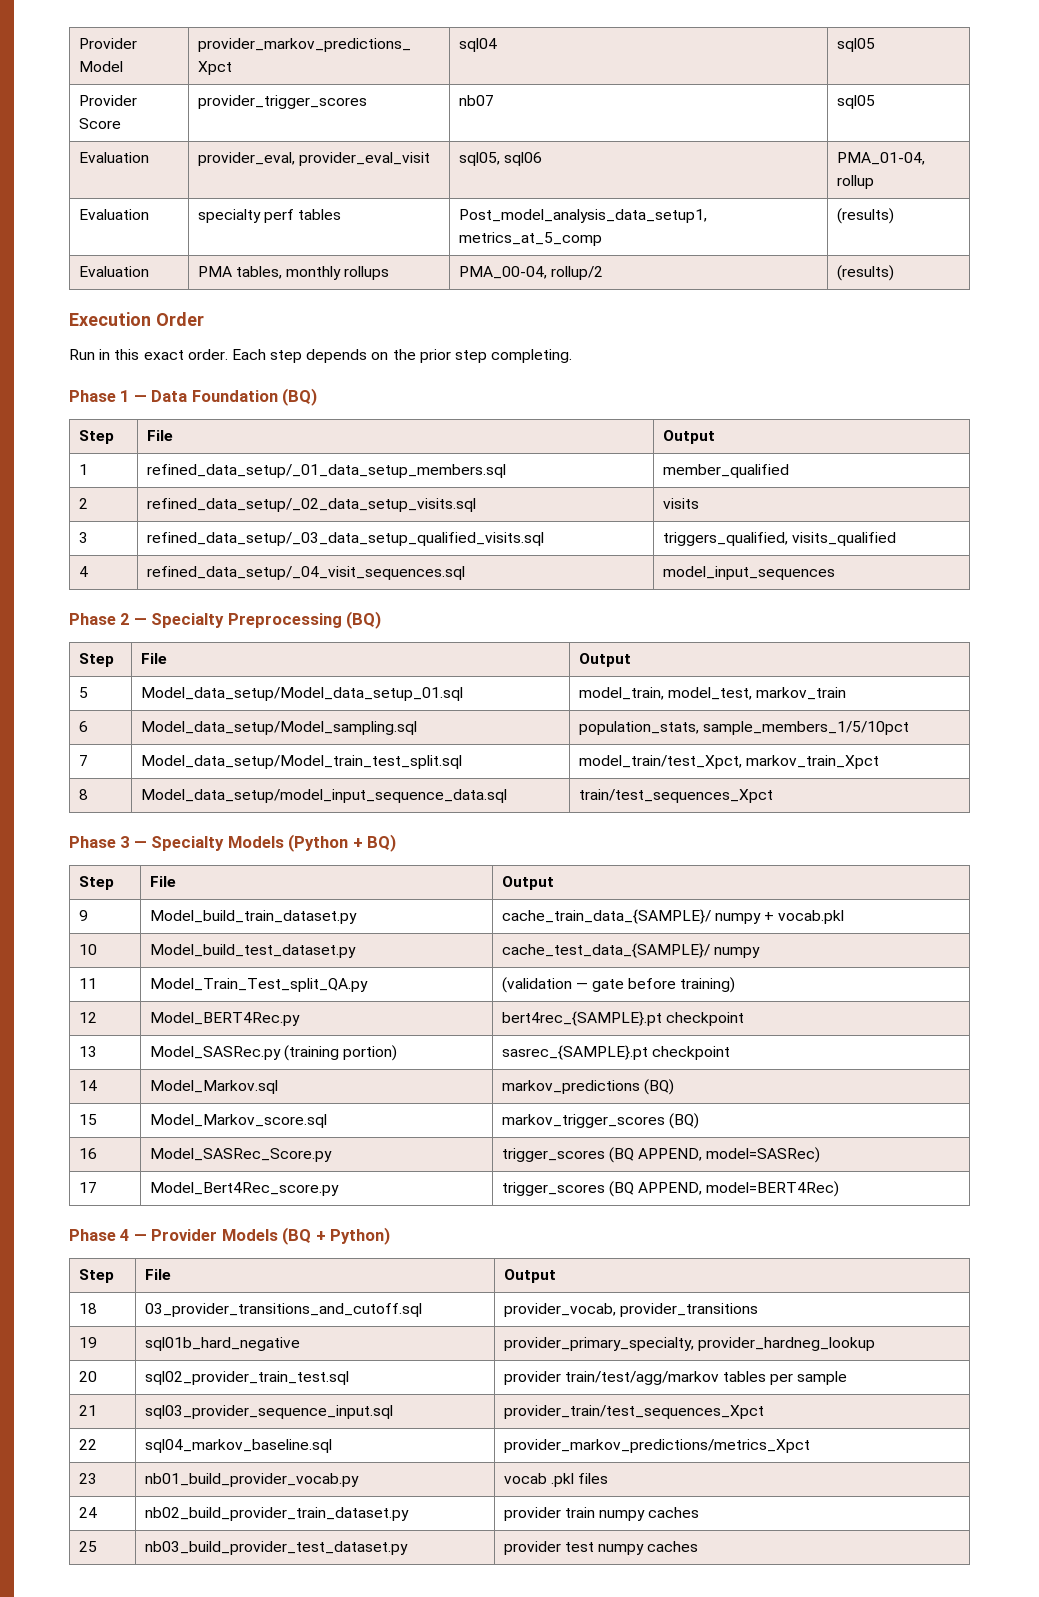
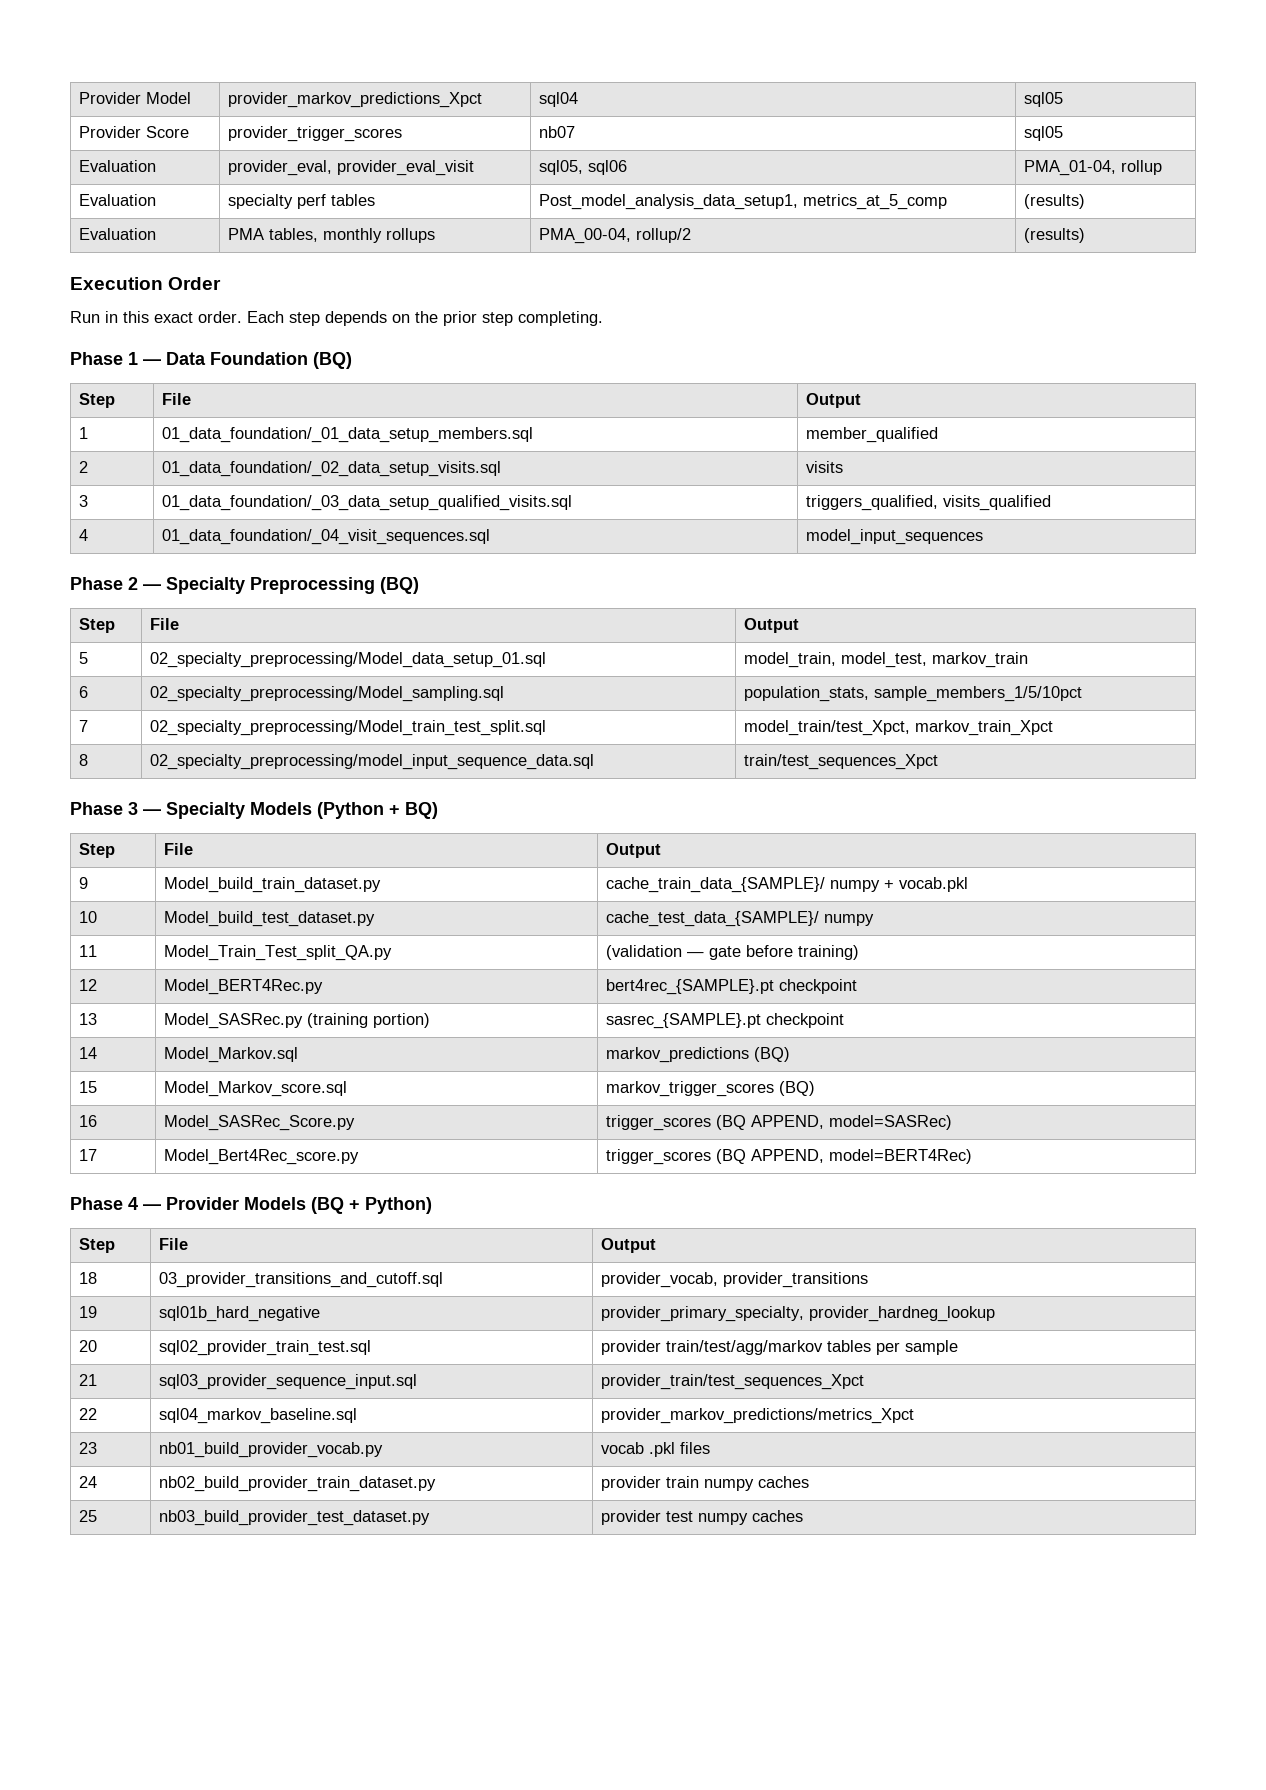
[146,464,506,478] refined_data_setup/_01_data_setup_members.sql -> [162,427,534,443] 01_data_foundation/_01_data_setup_members.sql
[146,498,476,512] refined_data_setup/_02_data_setup_visits.sql -> [162,461,502,477] 01_data_foundation/_02_data_setup_visits.sql
[146,532,544,546] refined_data_setup/_03_data_setup_qualified_visits.sql -> [162,495,573,511] 01_data_foundation/_03_data_setup_qualified_visits.sql
[146,566,465,580] refined_data_setup/_04_visit_sequences.sql -> [162,529,491,545] 01_data_foundation/_04_visit_sequences.sql
[140,687,463,701] Model_data_setup/Model_data_setup_01.sql -> [150,652,547,668] 02_specialty_preprocessing/Model_data_setup_01.sql
[140,721,417,735] Model_data_setup/Model_sampling.sql -> [150,686,505,702] 02_specialty_preprocessing/Model_sampling.sql
[140,755,462,769] Model_data_setup/Model_train_test_split.sql -> [150,720,547,736] 02_specialty_preprocessing/Model_train_test_split.sql
[140,789,507,803] Model_data_setup/model_input_sequence_data.sql -> [150,754,595,770] 02_specialty_preprocessing/model_input_sequence_data.sql

